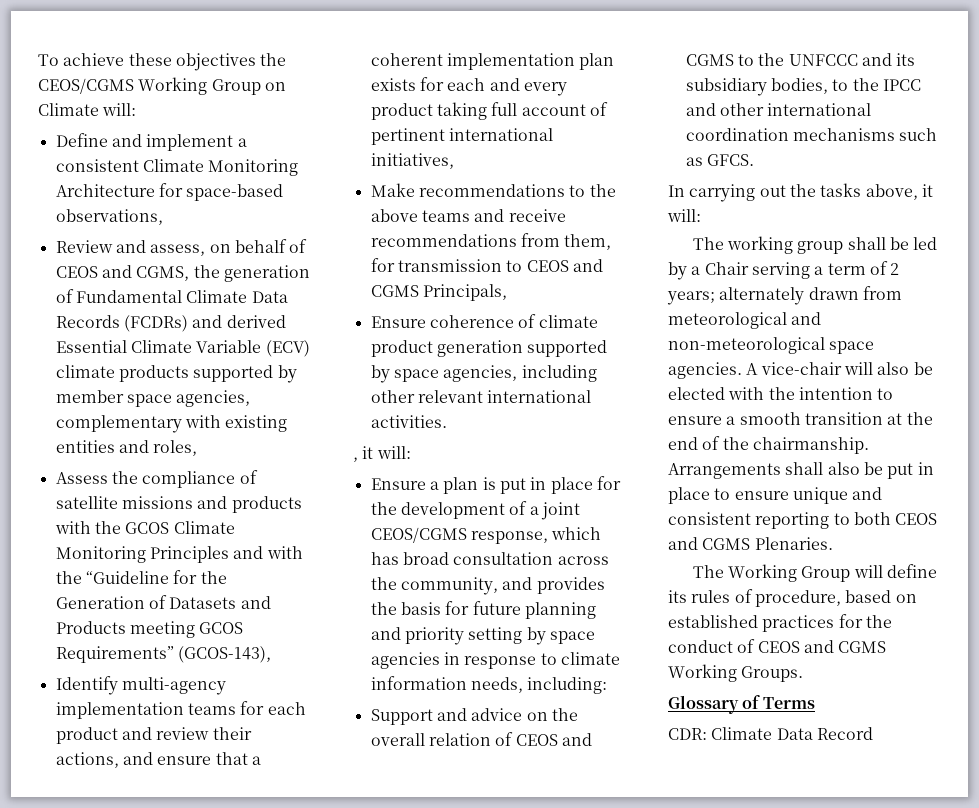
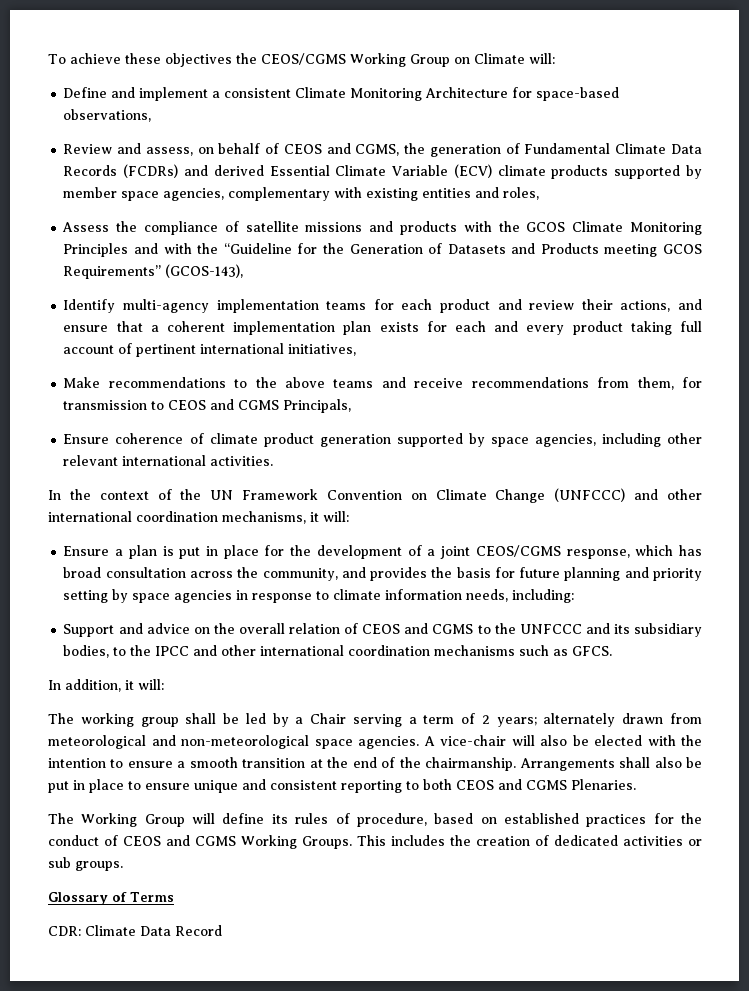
[353,457,358,462] , -> [48,488,702,503] [48,511,306,524] In the context of the UN Framework Convention on Climate Change (UNFCCC) and other international coordination mechanisms,
[689,183,918,202] carrying out the tasks above, -> [65,679,121,692] addition,
(804, 674) none -> [357,835,702,846] [48,857,123,871] This includes the creation of dedicated activities or sub groups.

